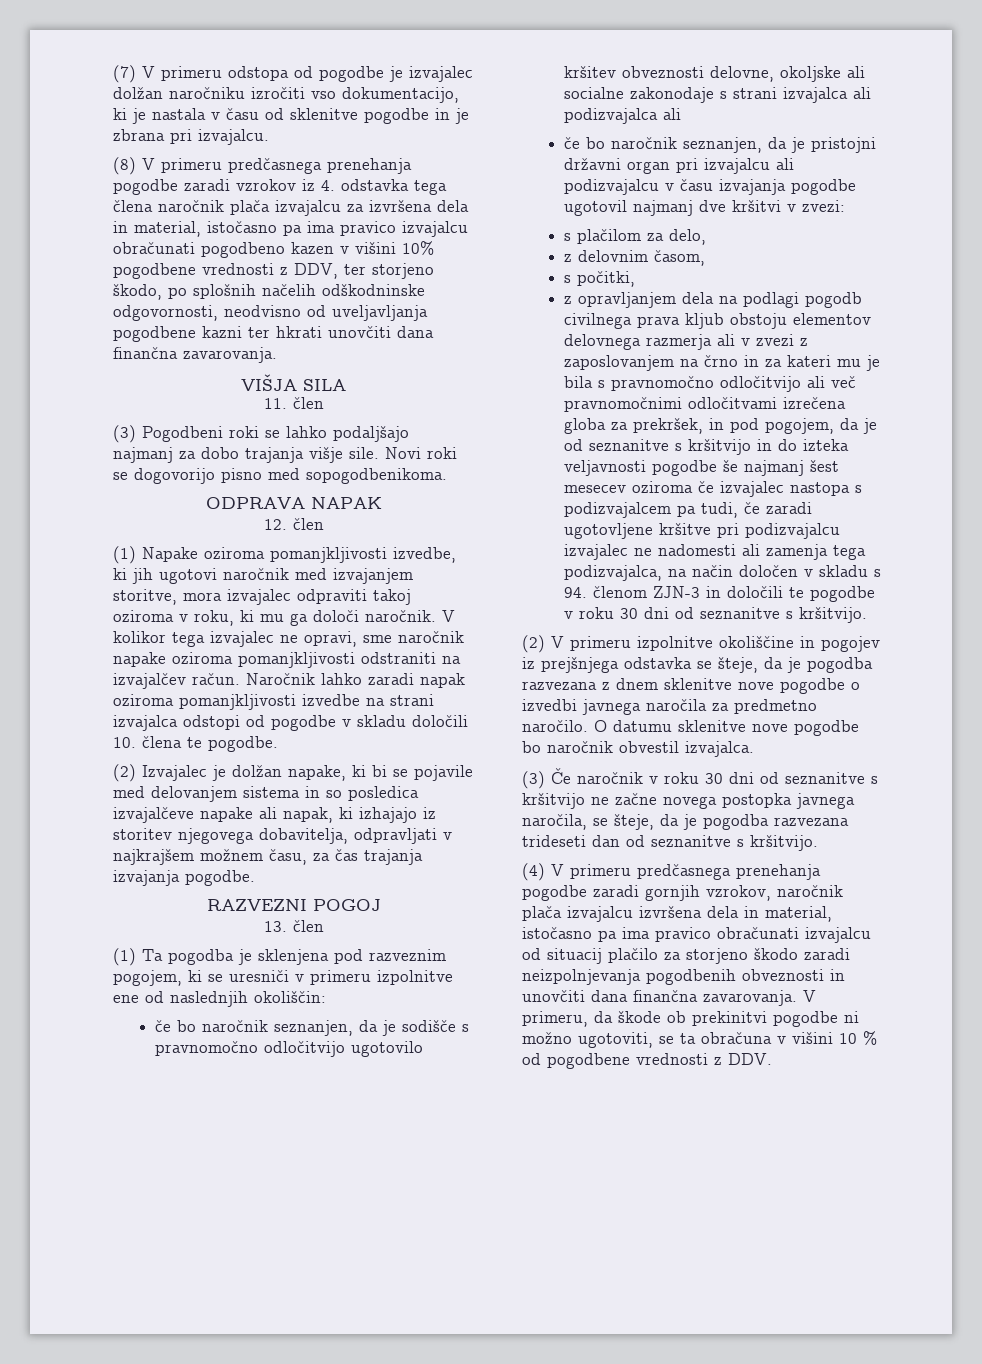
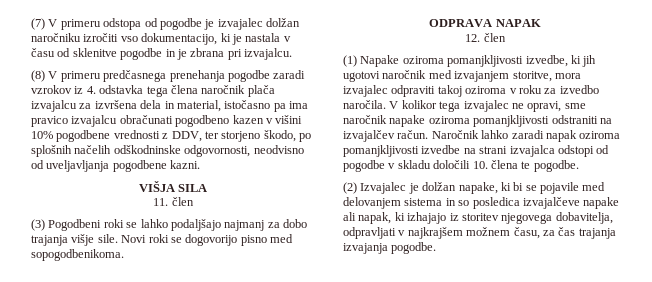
[202,326,434,338] [113,347,277,363] kazni ter hkrati unovčiti dana finančna zavarovanja. -> [170,160,201,169] kazni.
[194,610,436,626] roku, ki mu ga določi naročnik. -> [518,85,599,94] [343,100,386,109] roku za izvedbo naročila.
[206,899,381,911] [263,920,324,932] [113,948,446,966] [113,970,453,986] [113,991,326,1007] [154,1020,469,1036] [154,1041,423,1057] [563,66,865,82] [563,87,871,103] [563,108,681,124] [563,137,876,153] [563,158,794,174] [563,179,856,195] [563,200,845,216] [563,229,706,245] [563,250,705,266] [563,271,635,287] [563,292,862,308] [563,313,871,329] [563,334,808,350] [563,355,880,371] [563,376,856,392] [563,397,846,412] [563,418,877,434] [563,439,849,455] [563,460,839,476] [563,481,862,497] [563,502,812,518] [563,523,840,539] [563,544,866,560] [563,565,881,581] [563,586,875,602] [563,607,867,623] [522,635,880,653] [522,657,873,673] [522,678,860,694] [522,699,817,715] [522,720,859,736] [522,741,754,757] [522,768,878,789] [522,793,855,809] [522,814,849,830] [522,835,818,851] [522,863,821,881] [522,885,843,901] [522,906,832,922] [522,927,871,943] [522,948,850,964] [522,969,845,985] [522,990,816,1006] [522,1011,859,1027] [522,1031,877,1048] [522,1053,772,1069] // RAZVEZNI POGOJ // 13. člen // (1) Ta pogodba je sklenjena pod razveznim pogojem, ki se uresniči v primeru izpolnitve ene od naslednjih okoliščin: // če bo naročnik seznanjen, da je sodišče s pravnomočno odločitvijo ugotovilo kršitev obveznosti delovne, okoljske ali socialne zakonodaje s strani izvajalca ali podizvajalca ali // če bo naročnik seznanjen, da je pristojni državni organ pri izvajalcu ali podizvajalcu v času izvajanja pogodbe ugotovil najmanj dve kršitvi v zvezi: // s plačilom za delo, // z delovnim časom, // s počitki, // z opravljanjem dela na podlagi pogodb civilnega prava kljub obstoju elementov delovnega razmerja ali v zvezi z zaposlovanjem na črno in za kateri mu je bila s pravnomočno odločitvijo ali več pravnomočnimi odločitvami izrečena globa za prekršek, in pod pogojem, da je od seznanitve s kršitvijo in do izteka veljavnosti pogodbe še najmanj šest mesecev oziroma če izvajalec nastopa s podizvajalcem pa tudi, če zaradi ugotovljene kršitve pri podizvajalcu izvajalec ne nadomesti ali zamenja tega podizvajalca, na način določen v skladu s 94. členom ZJN-3 in določili te pogodbe v roku 30 dni od seznanitve s kršitvijo. // (2) V primeru izpolnitve okoliščine in pogojev iz prejšnjega odstavka se šteje, da je pogodba razvezana z dnem sklenitve nove pogodbe o izvedbi javnega naročila za predmetno naročilo. O datumu sklenitve nove pogodbe bo naročnik obvestil izvajalca. // (3) Če naročnik v roku 30 dni od seznanitve s kršitvijo ne začne novega postopka javnega naročila, se šteje, da je pogodba razvezana trideseti dan od seznanitve s kršitvijo. // (4) V primeru predčasnega prenehanja pogodbe zaradi gornjih vzrokov, naročnik plača izvajalcu izvršena dela in material, istočasno pa ima pravico obračunati izvajalcu od situacij plačilo za storjeno škodo zaradi neizpolnjevanja pogodbenih obveznosti in unovčiti dana finančna zavarovanja. V primeru, da škode ob prekinitvi pogodbe ni možno ugotoviti, se ta obračuna v višini 10 % od pogodbene vrednosti z DDV. -> (437, 248) none

